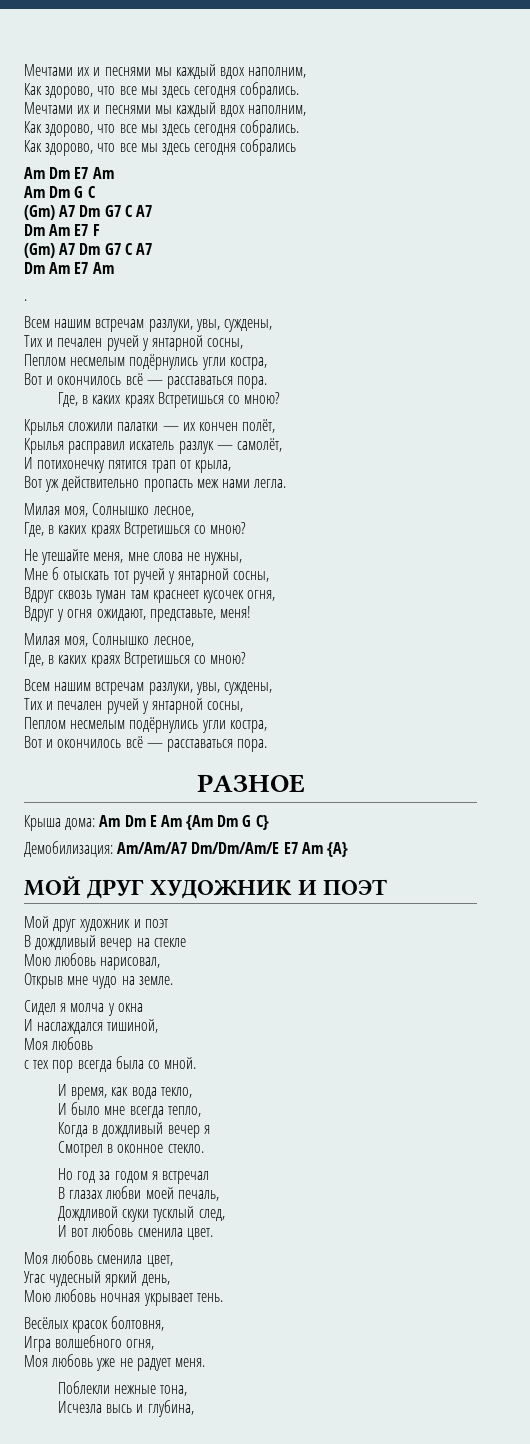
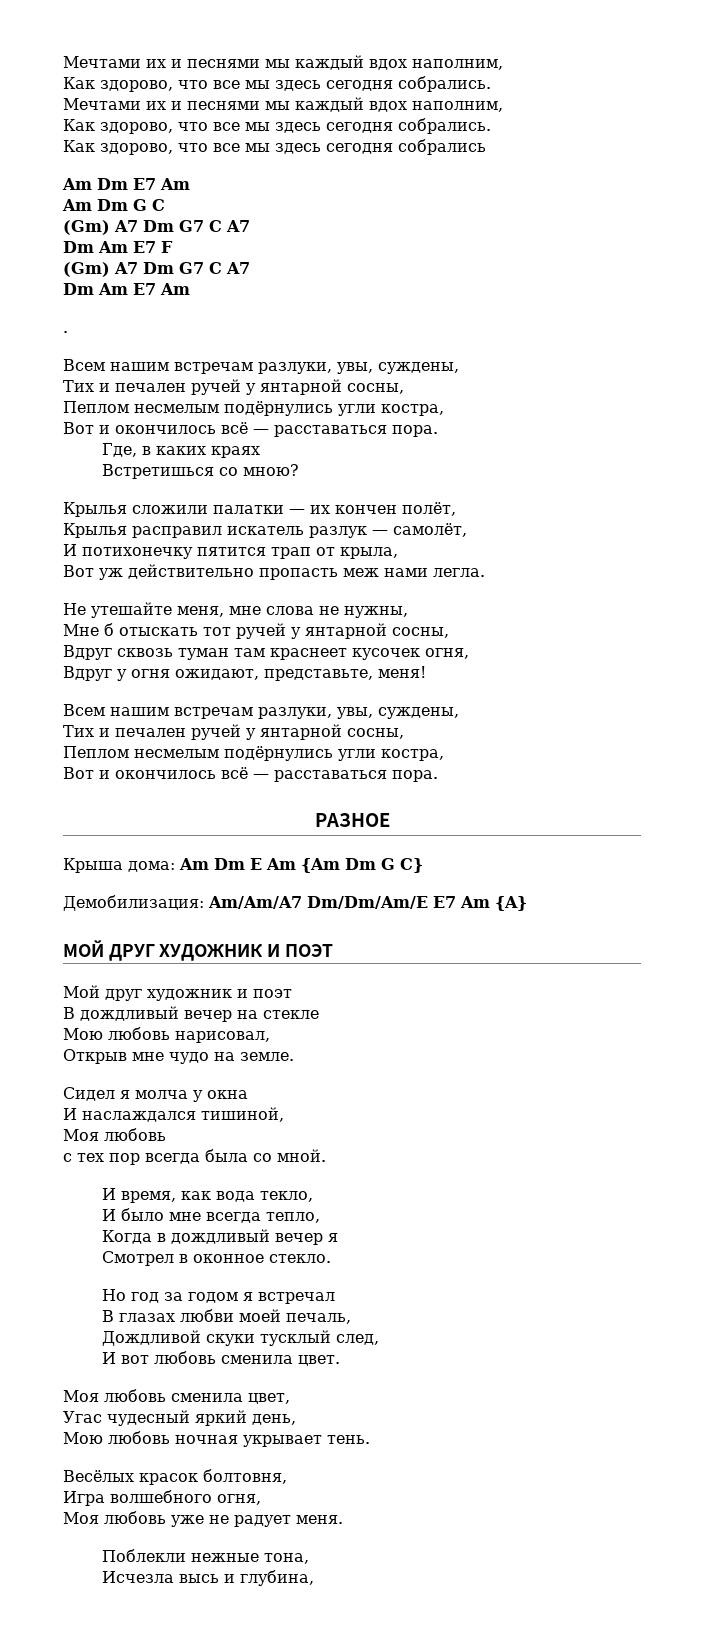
(155, 401) none -> (261, 452) //
[24,503,194,517] [24,522,247,538] // Милая моя, Cолнышко лесное, // Где, в каких краях Встретишься со мною? -> (485, 572) none
[24,633,194,647] [24,652,247,668] // Милая моя, Cолнышко лесное, // Где, в каких краях Встретишься со мною? -> (426, 672) none

